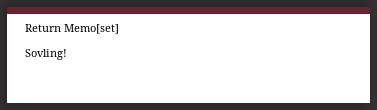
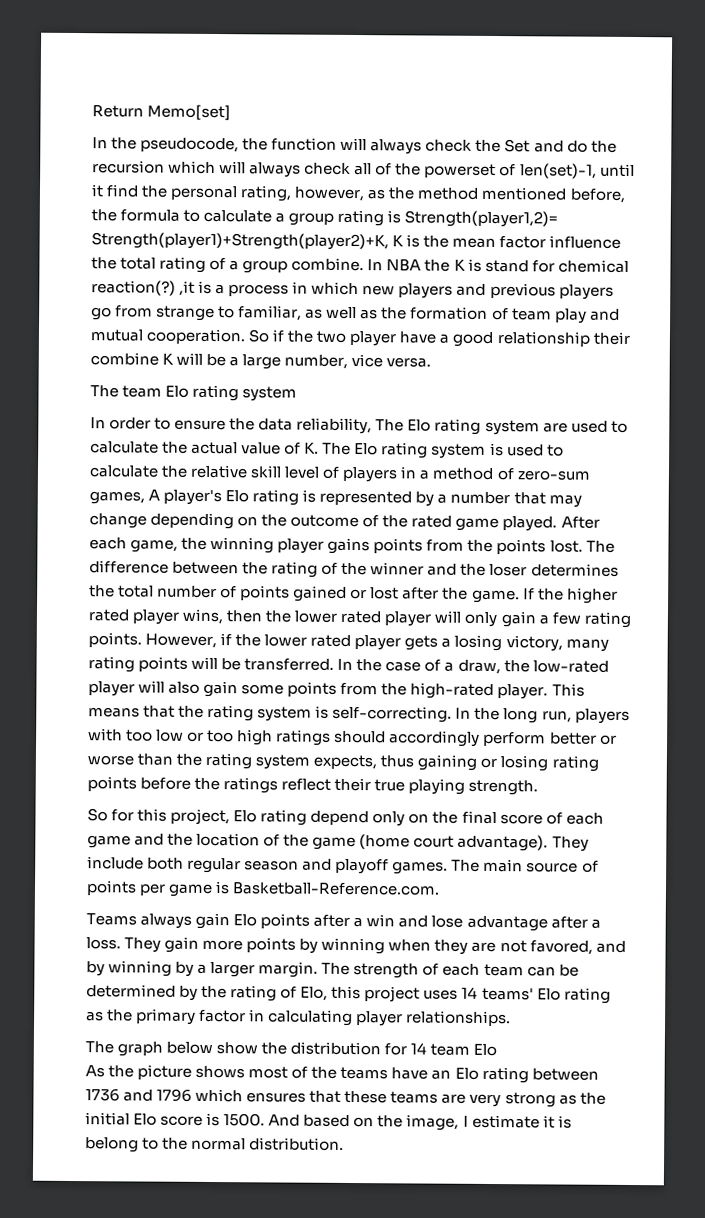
[25,49,67,60] Sovling! -> [92,137,617,155] [92,160,635,179] [91,184,626,203] [91,209,559,228] [91,232,622,251] [91,256,629,274] [91,280,614,300] [91,305,620,324] [90,328,630,348] [90,352,432,370] [90,384,298,402] [90,417,628,436] [90,441,564,459] [89,464,590,483] [89,489,582,508] [89,512,600,532] [89,536,615,555] [89,560,619,578] [89,585,618,604] [88,608,631,628] [88,632,609,652] [88,656,609,675] [88,680,585,700] [88,704,630,724] [88,728,617,747] [87,752,599,772] [87,776,539,796] [87,808,604,827] [87,832,589,852] [87,856,599,875] [86,880,441,898] [86,912,601,932] [86,936,626,955] [86,960,579,979] [86,984,611,1004] [86,1008,512,1027] [85,1041,498,1057] [85,1064,599,1084] [85,1088,606,1108] [85,1112,572,1131] [85,1137,345,1153] In the pseudocode, the function will always check the Set and do the recursion which will always check all of the powerset of len(set)-1, until it find the personal rating, however, as the method mentioned before, the formula to calculate a group rating is Strength(player1,2)= Strength(player1)+Strength(player2)+K, K is the mean factor influence the total rating of a group combine. In NBA the K is stand for chemical reaction(?) ,it is a process in which new players and previous players go from strange to familiar, as well as the formation of team play and mutual cooperation. So if the two player have a good relationship their combine K will be a large number, vice versa. // The team Elo rating system // In order to ensure the data reliability, The Elo rating system are used to calculate the actual value of K. The Elo rating system is used to calculate the relative skill level of players in a method of zero-sum games, A player's Elo rating is represented by a number that may change depending on the outcome of the rated game played. After each game, the winning player gains points from the points lost. The difference between the rating of the winner and the loser determines the total number of points gained or lost after the game. If the higher rated player wins, then the lower rated player will only gain a few rating points. However, if the lower rated player gets a losing victory, many rating points will be transferred. In the case of a draw, the low-rated player will also gain some points from the high-rated player. This means that the rating system is self-correcting. In the long run, players with too low or too high ratings should accordingly perform better or worse than the rating system expects, thus gaining or losing rating points before the ratings reflect their true playing strength. // So for this project, Elo rating depend only on the final score of each game and the location of the game (home court advantage). They include both regular season and playoff games. The main source of points per game is Basketball-Reference.com. // Teams always gain Elo points after a win and lose advantage after a loss. They gain more points by winning when they are not favored, and by winning by a larger margin. The strength of each team can be determined by the rating of Elo, this project uses 14 teams' Elo rating as the primary factor in calculating player relationships. // The graph below show the distribution for 14 team Elo // As the picture shows most of the teams have an Elo rating between 1736 and 1796 which ensures that these teams are very strong as the initial Elo score is 1500. And based on the image, I estimate it is belong to the normal distribution.

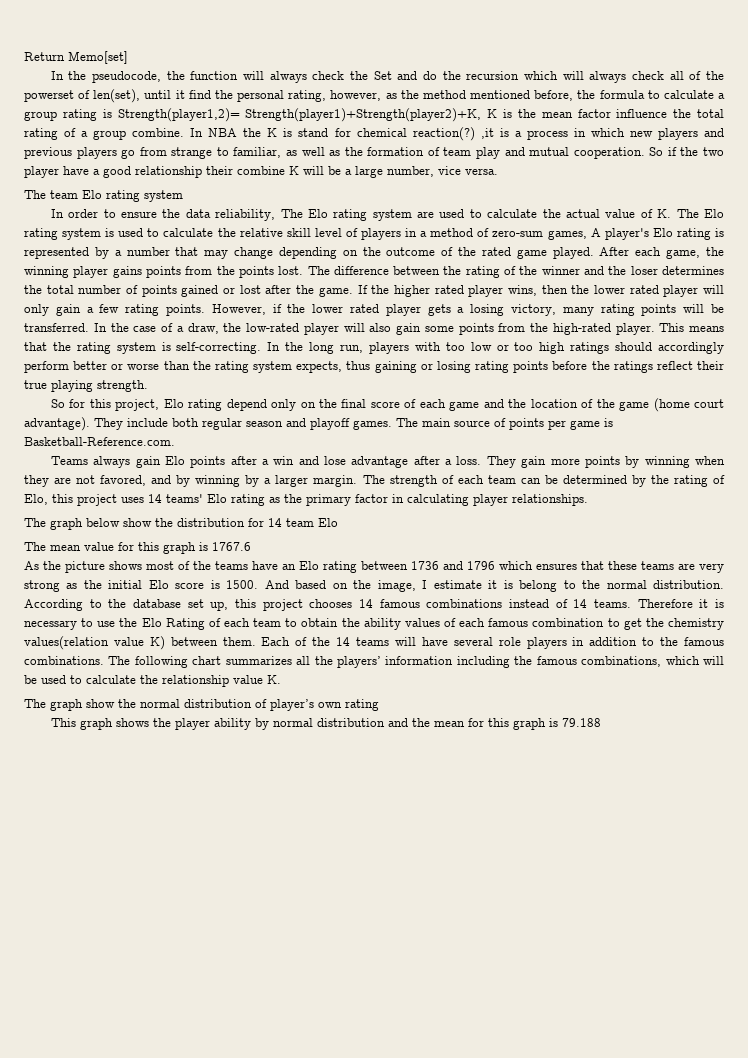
[519,163,597,179] len(set)-1, -> [93,89,141,103] len(set),
(498, 1050) none -> [24,542,251,554] // The mean value for this graph is 1767.6
(345, 1144) none -> [24,599,724,611] [24,618,724,630] [24,636,725,650] [24,656,725,668] [24,675,281,687] [24,699,379,711] [50,718,601,730] According to the database set up, this project chooses 14 famous combinations instead of 14 teams. Therefore it is necessary to use the Elo Rating of each team to obtain the ability values of each famous combination to get the chemistry values(relation value K) between them. Each of the 14 teams will have several role players in addition to the famous combinations. The following chart summarizes all the players’ information including the famous combinations, which will be used to calculate the relationship value K. // The graph show the normal distribution of player’s own rating // This graph shows the player ability by normal distribution and the mean for this graph is 79.188

